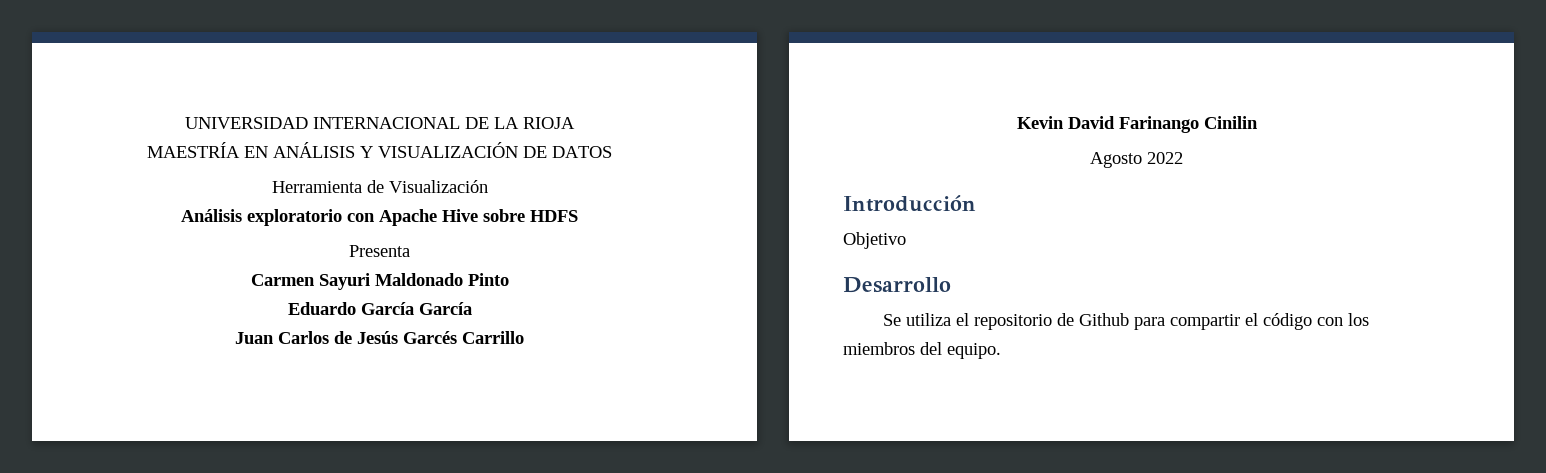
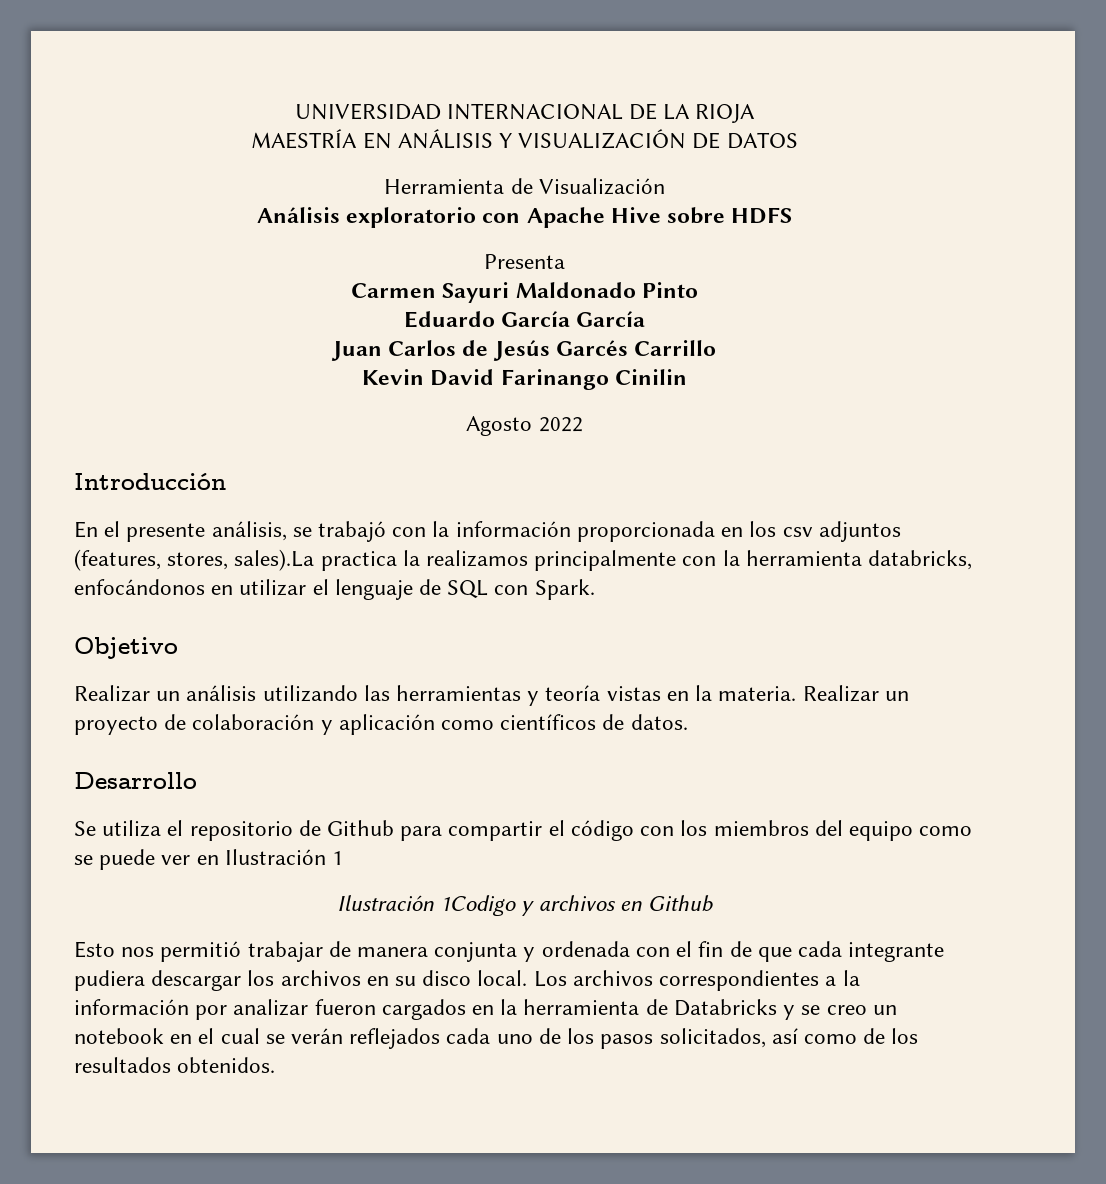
[843,232,906,249] Objetivo -> [74,521,901,542] [74,549,973,571] [74,579,595,600] [74,637,178,659] [74,685,909,706] [74,714,688,735] En el presente análisis, se trabajó con la información proporcionada en los csv adjuntos (features, stores, sales).La practica la realizamos principalmente con la herramienta databricks, enfocándonos en utilizar el lenguaje de SQL con Spark. // Objetivo // Realizar un análisis utilizando las herramientas y teoría vistas en la materia. Realizar un proyecto de colaboración y aplicación como científicos de datos.
[947,343,1001,359] equipo. -> [848,821,973,841] [74,849,344,870] [336,895,714,916] [74,941,945,962] [74,970,860,991] [74,999,897,1020] [74,1028,919,1049] [74,1057,276,1073] equipo como se puede ver en Ilustración 1 // Ilustración 1Codigo y archivos en Github // Esto nos permitió trabajar de manera conjunta y ordenada con el fin de que cada integrante pudiera descargar los archivos en su disco local. Los archivos correspondientes a la información por analizar fueron cargados en la herramienta de Databricks y se creo un notebook en el cual se verán reflejados cada uno de los pasos solicitados, así como de los resultados obtenidos.

